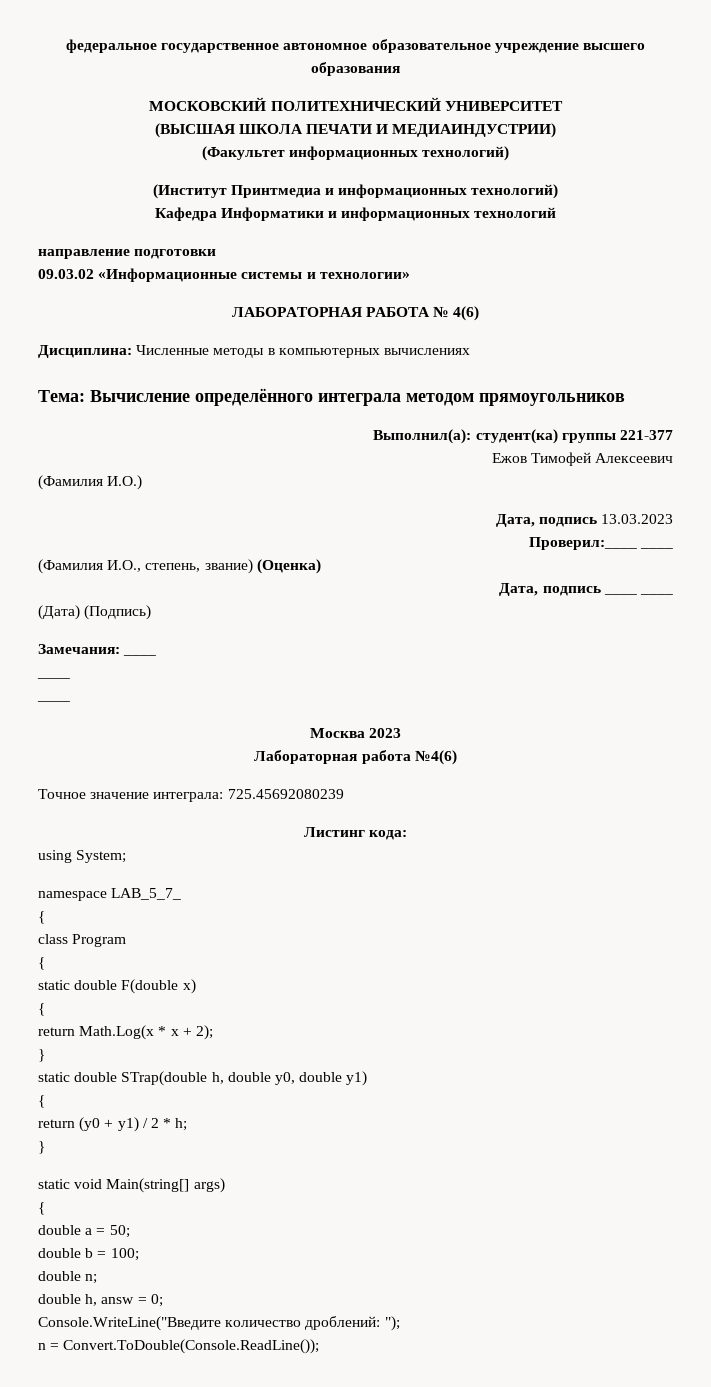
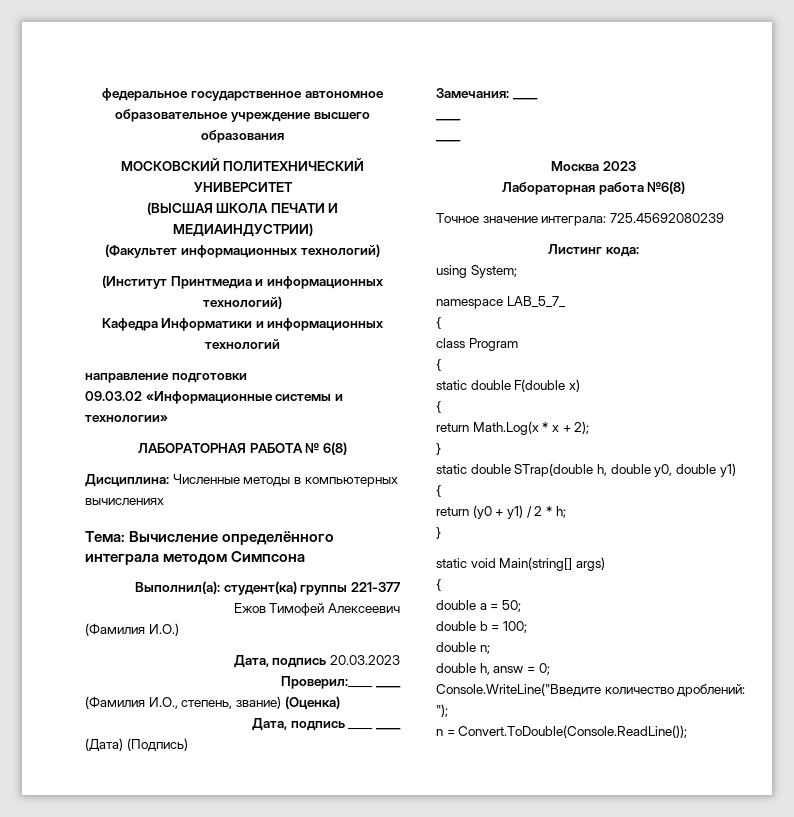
[453,306,480,321] 4(6) -> [322,442,347,455] 6(8)
[479,393,625,406] прямоугольников -> [231,551,306,562] Симпсона
[601,514,673,524] 13.03.2023 -> [330,655,400,665] 20.03.2023
[414,750,457,765] №4(6) -> [647,181,686,194] №6(8)

